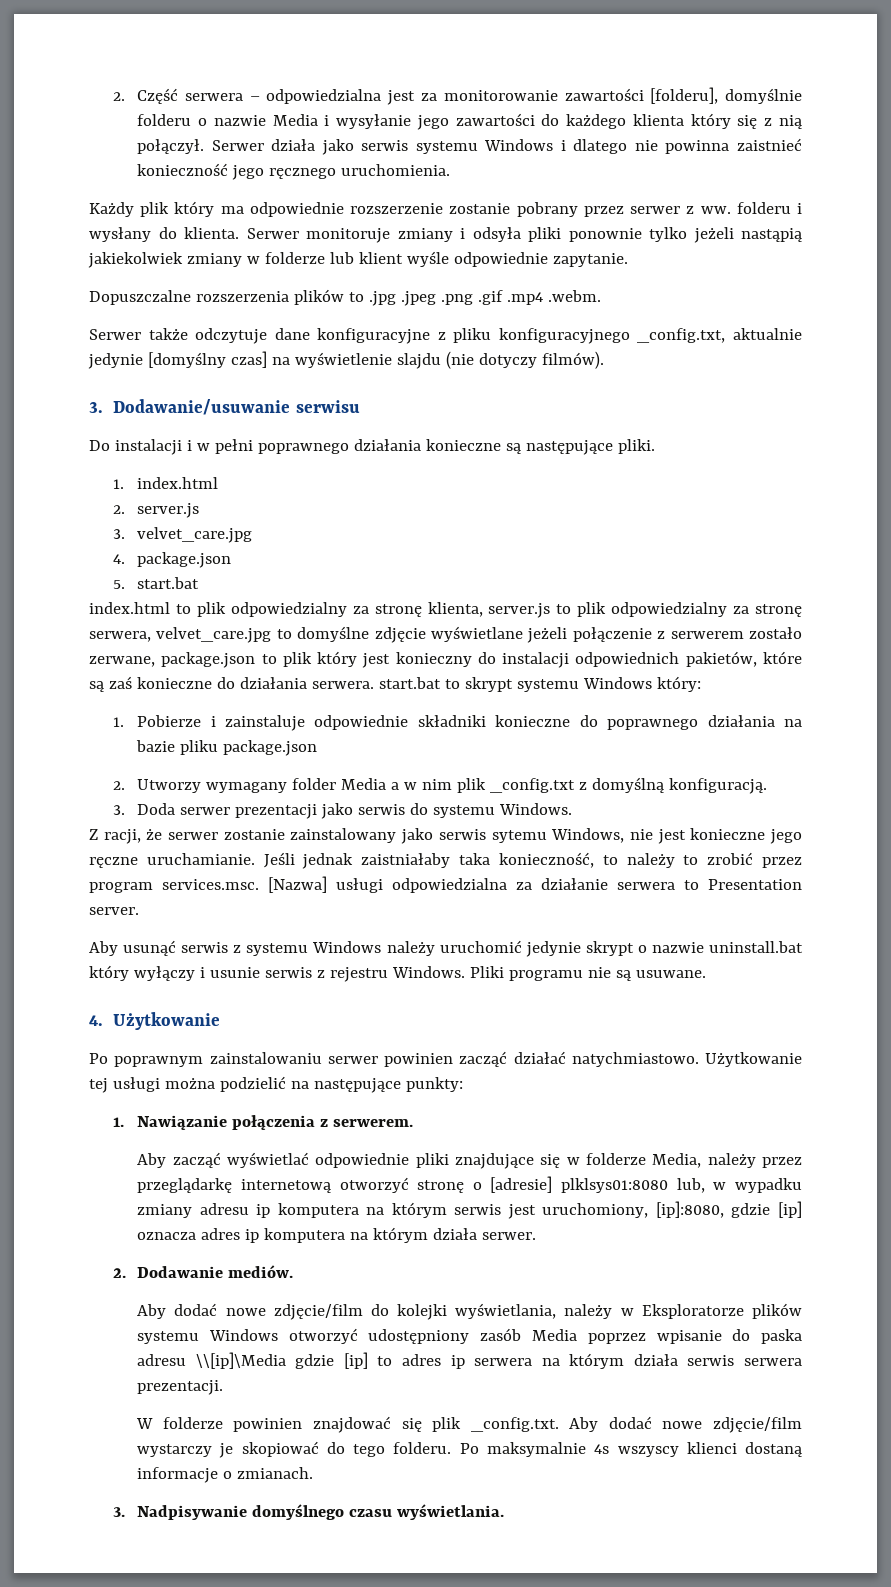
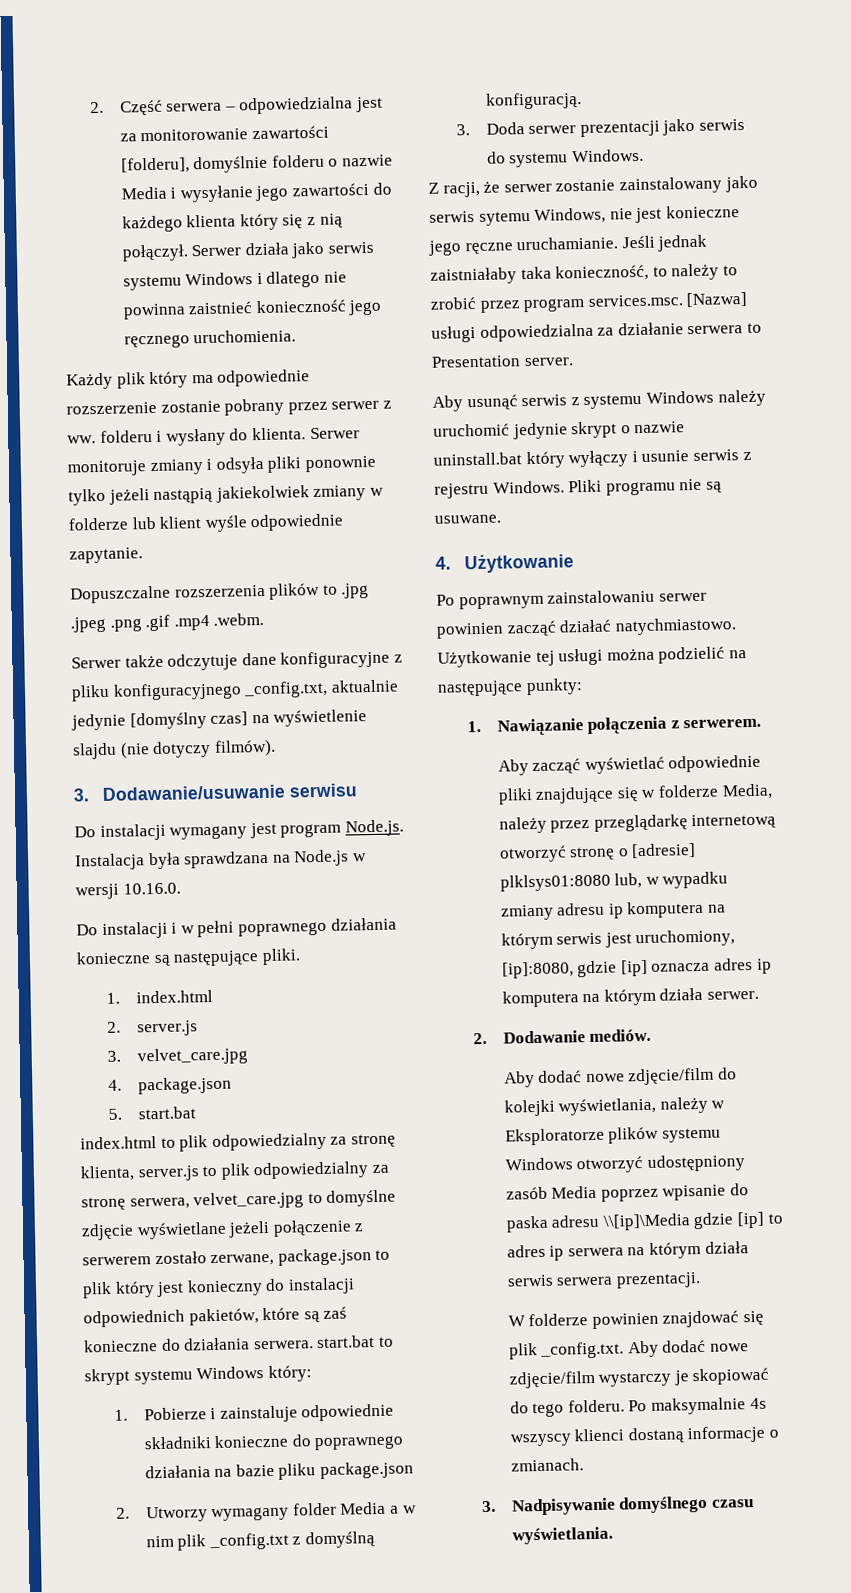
(360, 406) none -> [74,819,404,842] [75,849,367,871] [75,882,181,900] // Do instalacji wymagany jest program Node.js. Instalacja była sprawdzana na Node.js w wersji 10.16.0.

